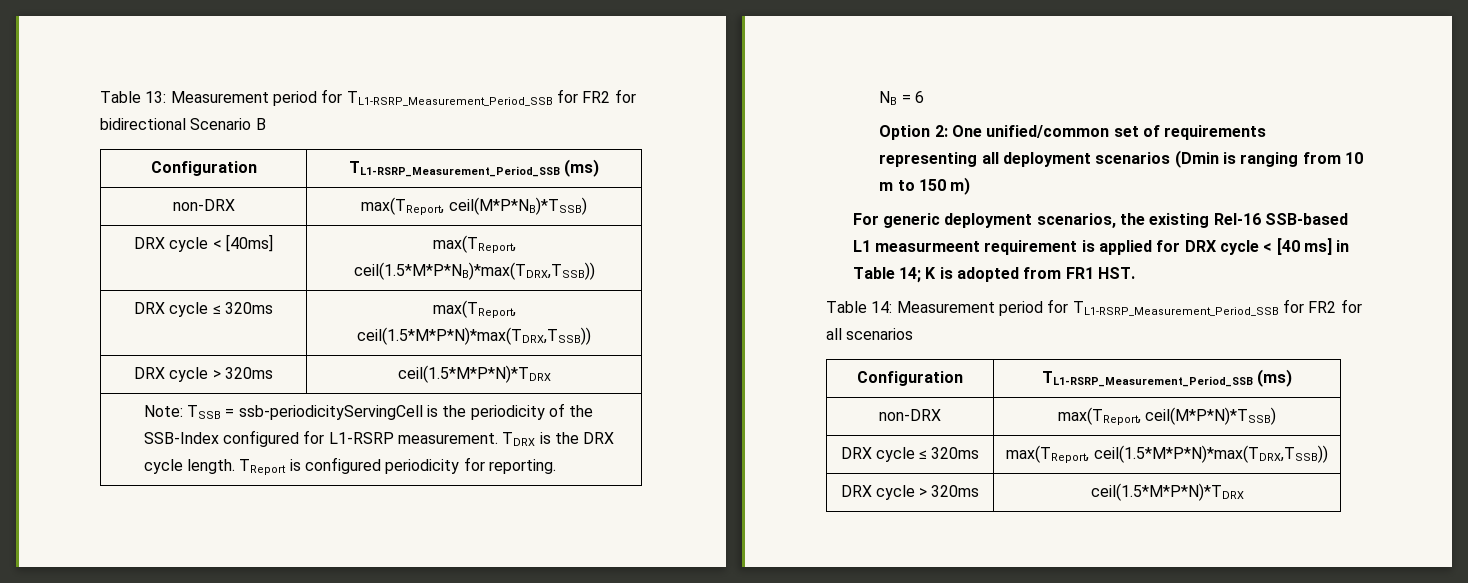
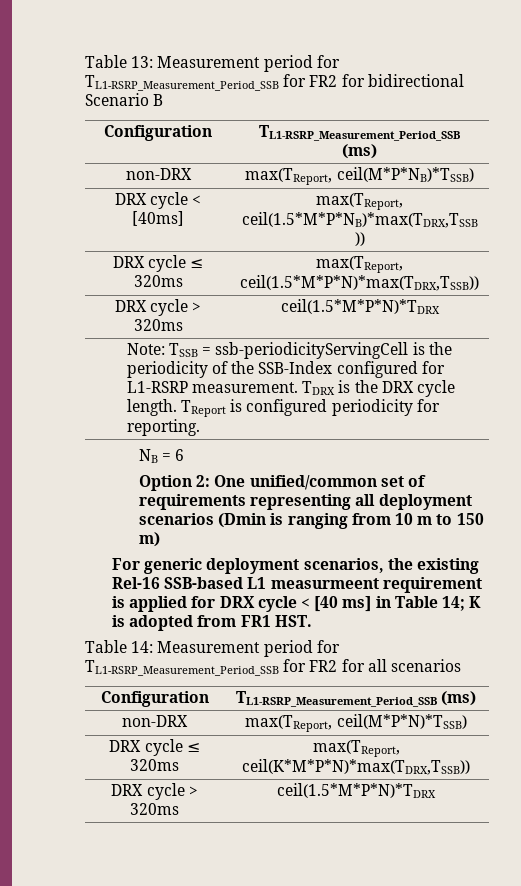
[1093,445,1328,463] ceil(1.5*M*P*N)*max(TDRX,TSSB)) -> [242,759,470,775] ceil(K*M*P*N)*max(TDRX,TSSB))

